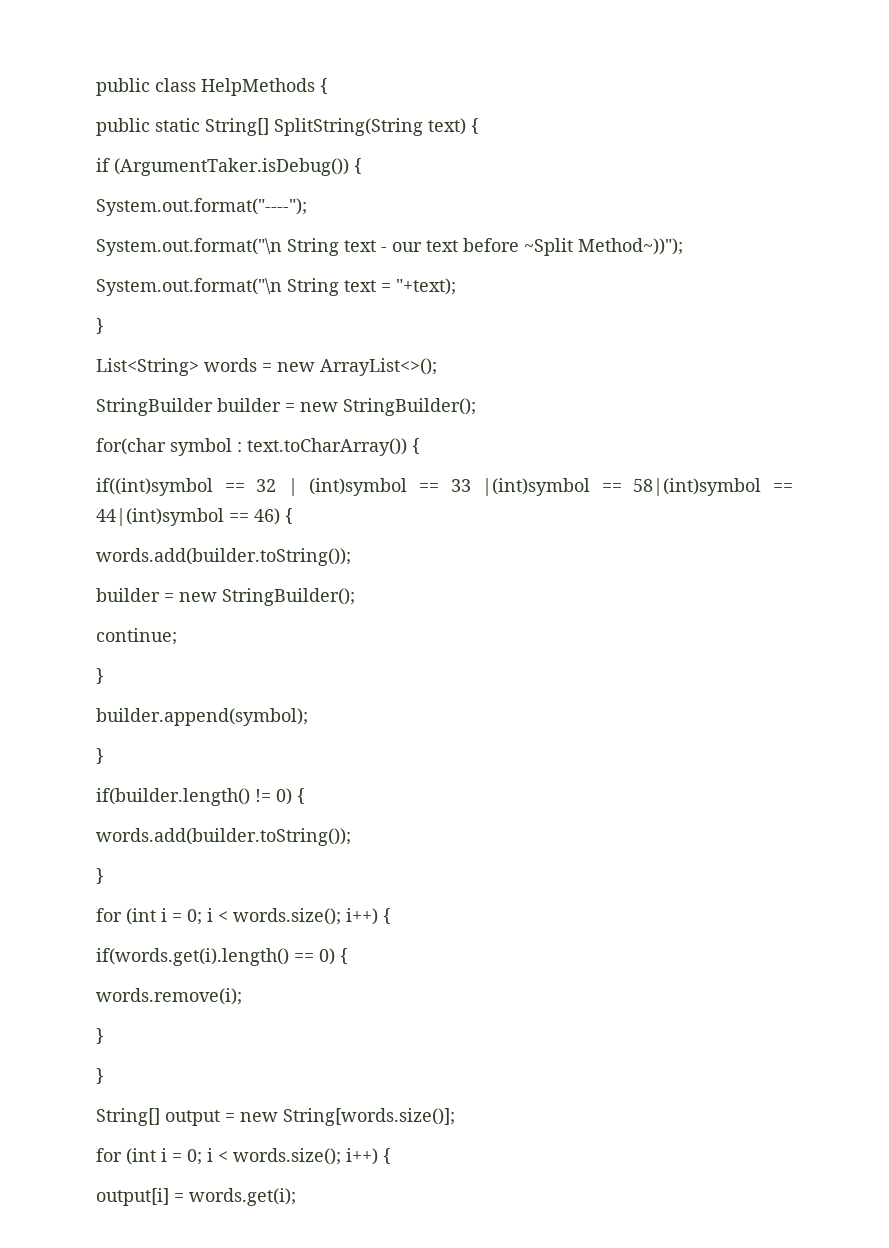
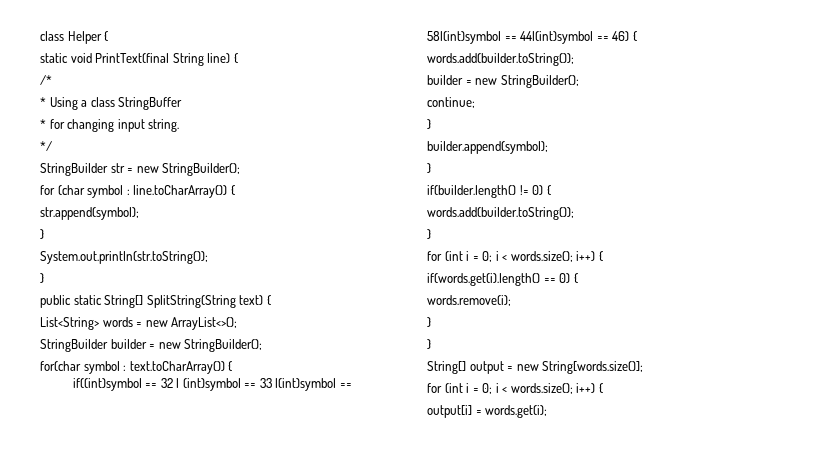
[96,78,328,96] public class HelpMethods { -> [40,31,109,44] [40,53,238,66] [40,75,52,85] [40,97,183,110] [40,119,180,132] [40,141,52,151] [40,163,241,176] [40,185,235,198] [40,207,139,220] [40,229,44,239] [40,251,208,264] [40,273,44,283] class Helper { // static void PrintText(final String line) { // /* // * Using a class StringBuffer // * for changing input string. // */ // StringBuilder str = new StringBuilder(); // for (char symbol : line.toCharArray()) { // str.append(symbol); // } // System.out.println(str.toString()); // }
[96,158,362,176] [96,198,307,216] [96,238,683,256] [96,278,456,296] [96,318,104,334] // if (ArgumentTaker.isDebug()) { // System.out.format("----"); // System.out.format("\n String text - our text before ~Split Method~))"); // System.out.format("\n String text = "+text); // } -> (271, 300) none

